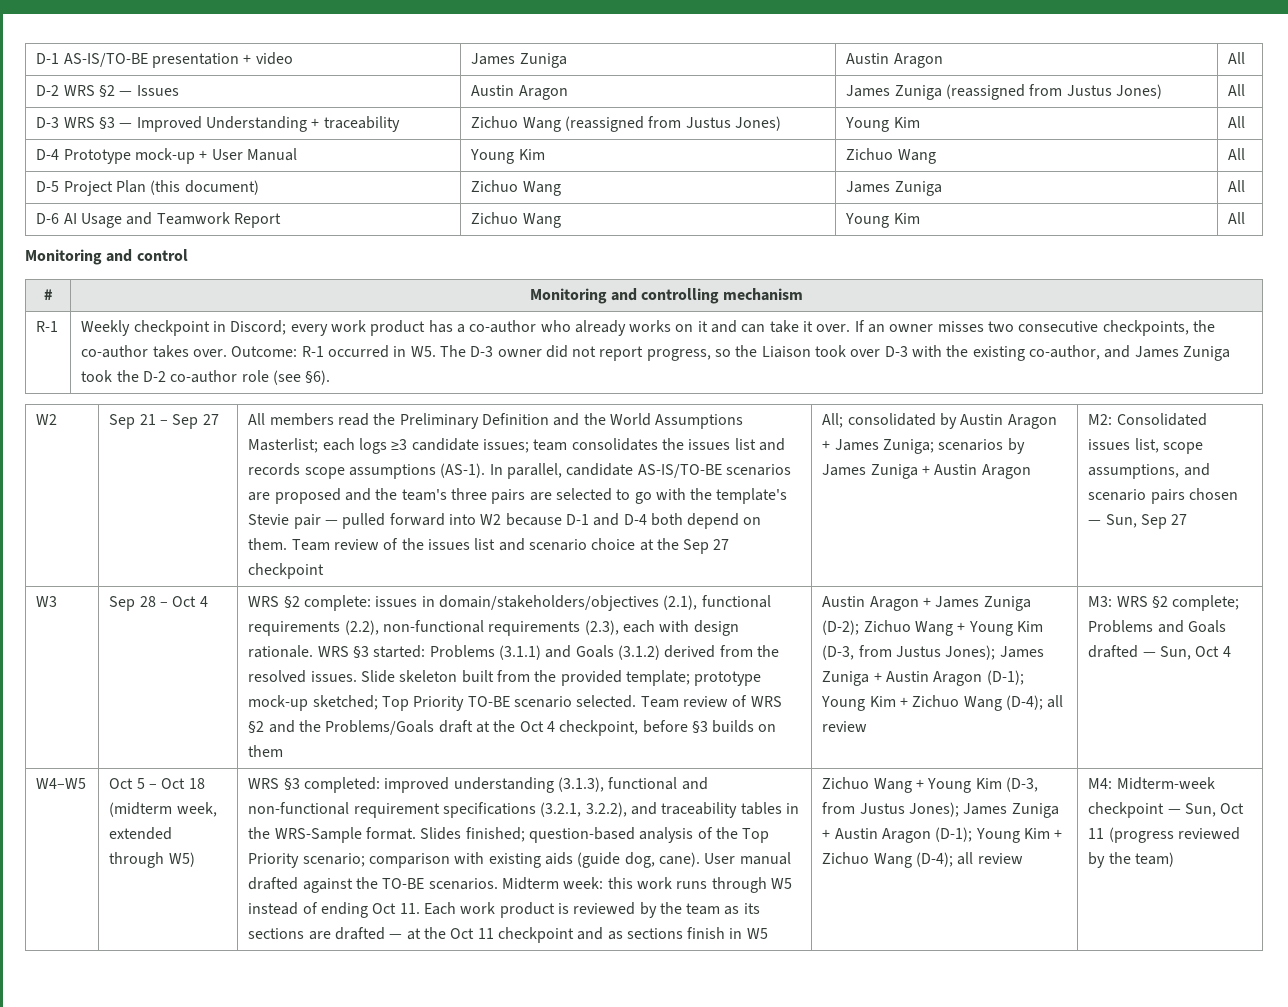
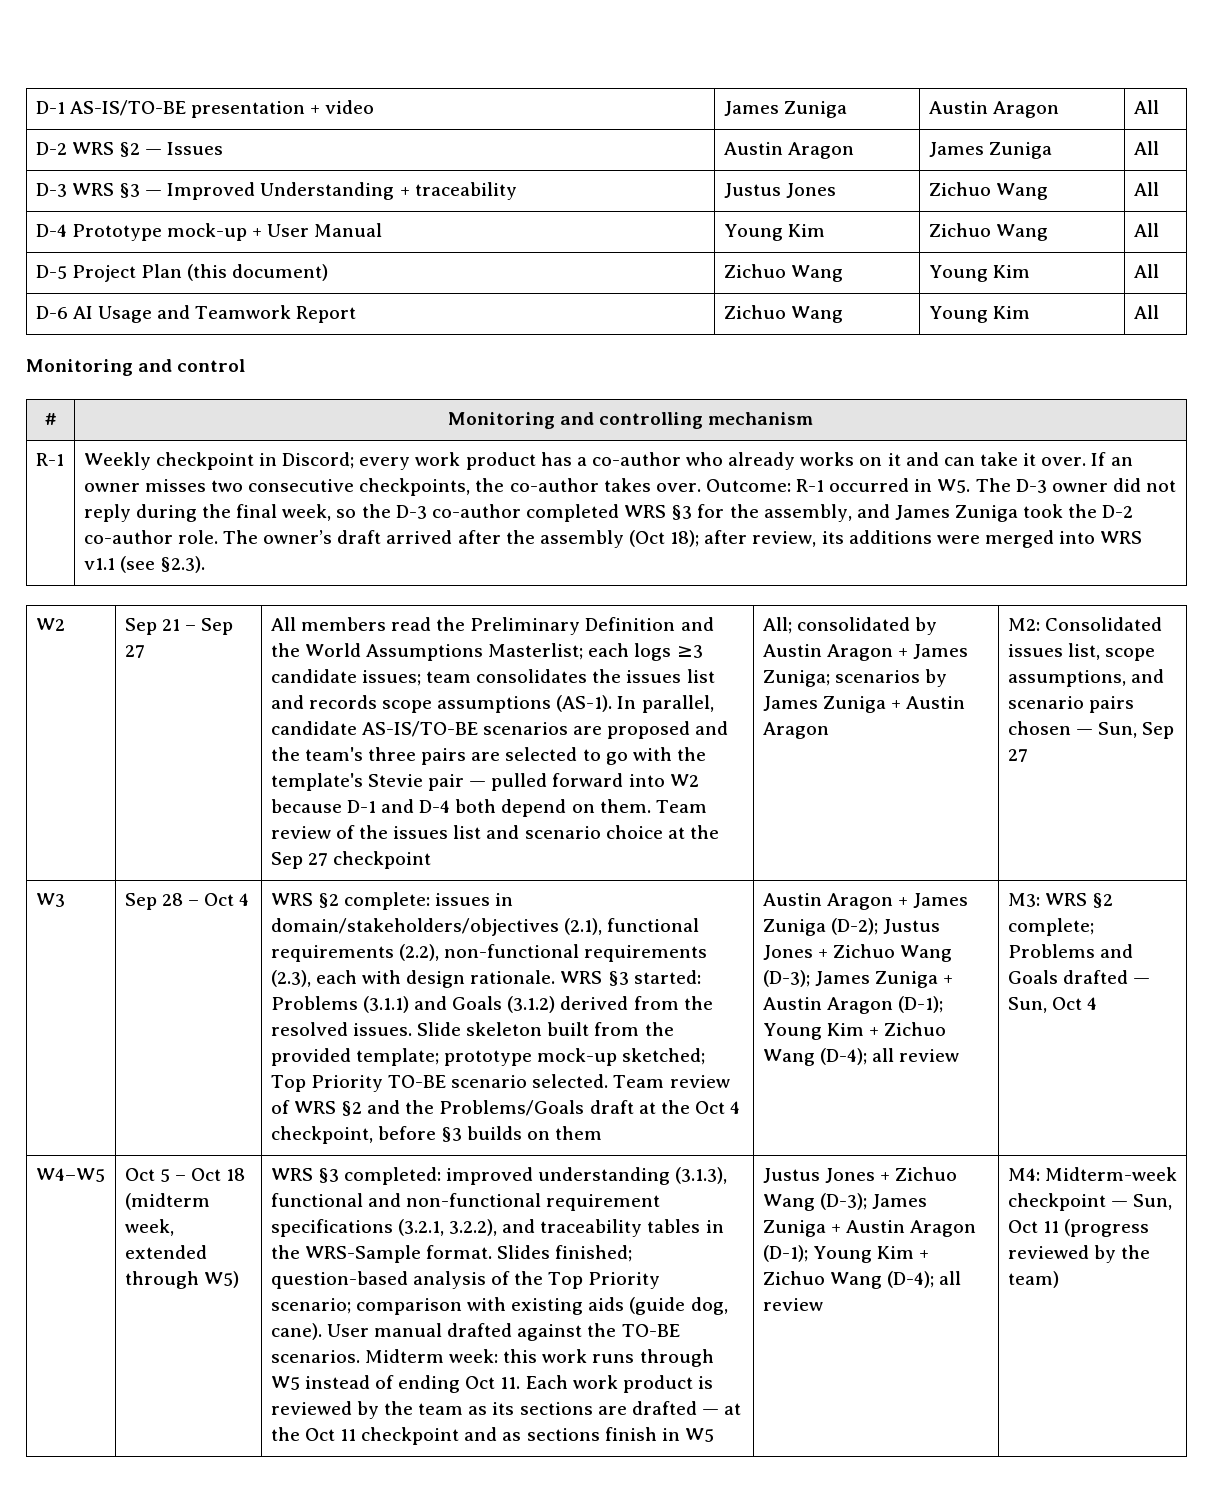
[945,84,1162,100] (reassigned from Justus Jones) -> (1052, 150) none
[471,116,781,132] [845,117,920,132] | Zichuo Wang (reassigned from Justus Jones) | Young Kim -> [723,183,836,198] [928,182,1048,200] | Justus Jones | Zichuo Wang
[846,181,942,196] James Zuniga -> [928,265,1030,282] Young Kim
[599,345,1100,361] report progress, so the Liaison took over D-3 with the existing co-author, -> [83,504,852,522] reply during the final week, so the D-3 co-author completed WRS §3 for the assembly,
[241,370,331,385] role (see §6). -> [177,530,1143,548] [83,556,206,573] role. The owner’s draft arrived after the assembly (Oct 18); after review, its additions were merged into WRS v1.1 (see §2.3).
[863,620,1043,636] [822,645,996,660] Zichuo Wang + Young Kim (D-3, from Justus Jones); -> [883,919,941,934] [762,944,953,962] [762,970,810,987] Justus Jones + Zichuo Wang (D-3);
[822,777,1038,793] [822,802,959,817] Zichuo Wang + Young Kim (D-3, from Justus Jones); -> [762,1167,958,1183] [762,1193,867,1211] Justus Jones + Zichuo Wang (D-3);

